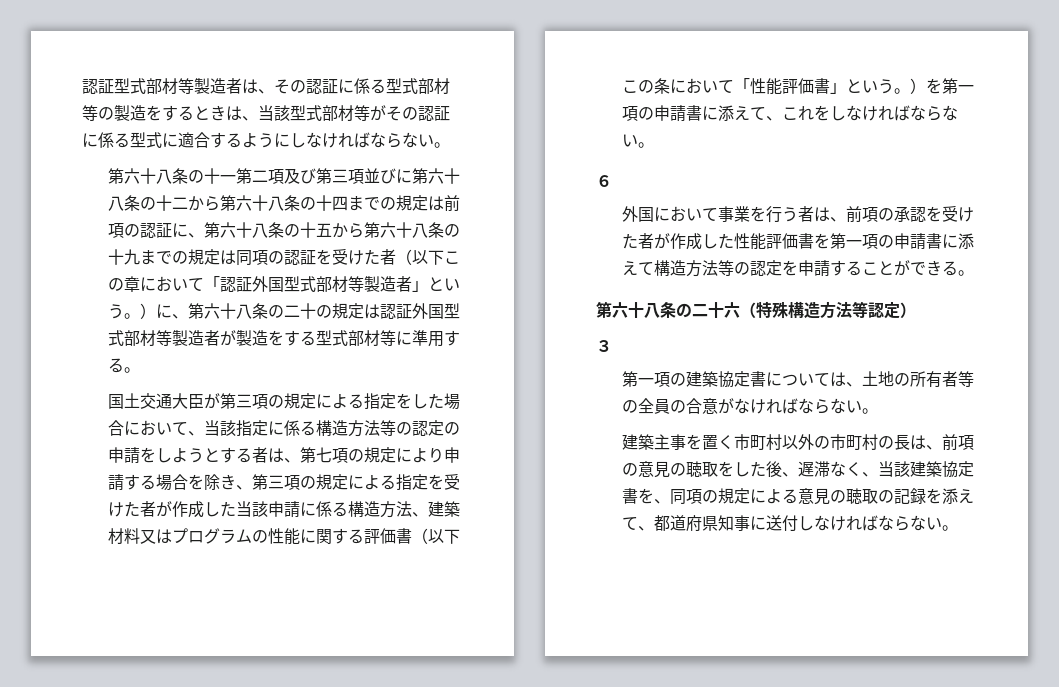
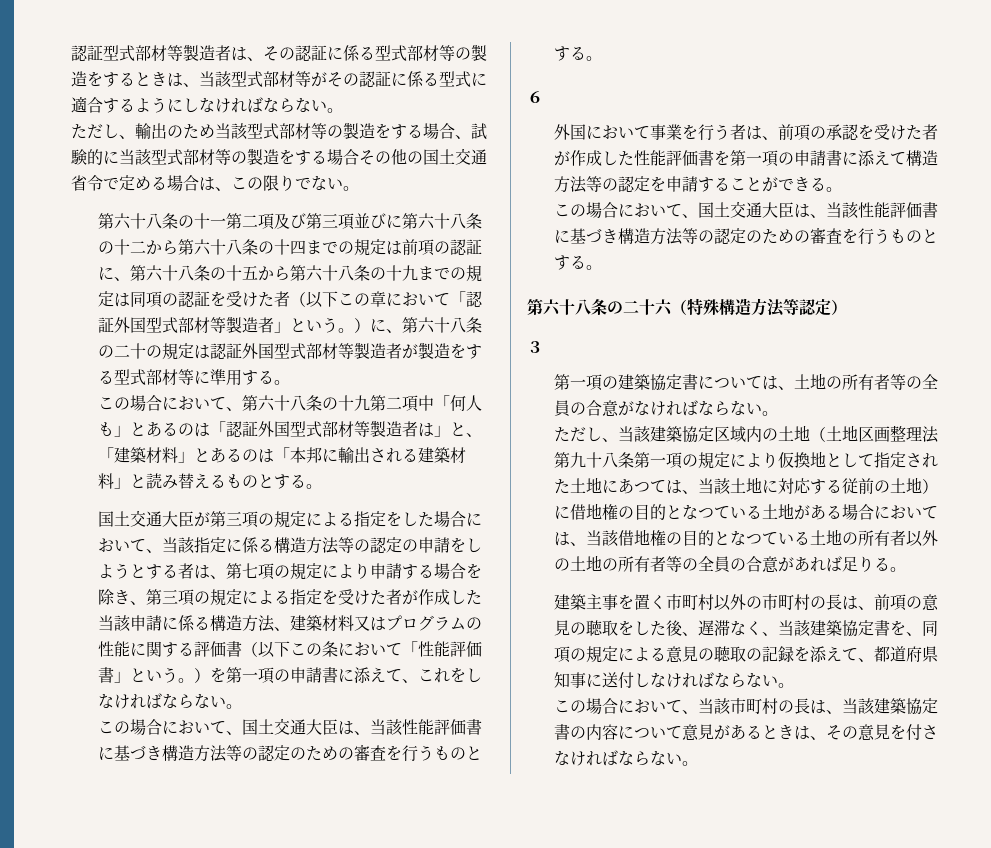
(450, 145) none -> [71,122,487,140] [70,148,487,166] [71,175,359,191] // ただし、輸出のため当該型式部材等の製造をする場合、試験的に当該型式部材等の製造をする場合その他の国土交通省令で定める場合は、この限りでない。
(141, 370) none -> [97,395,482,412] [97,420,482,438] [97,447,466,464] [97,473,322,489] // この場合において、第六十八条の十九第二項中「何人も」とあるのは「認証外国型式部材等製造者は」と、「建築材料」とあるのは「本邦に輸出される建築材料」と読み替えるものとする。
(655, 145) none -> [97,718,482,736] [97,744,482,762] [553,46,602,61] // この場合において、国土交通大臣は、当該性能評価書に基づき構造方法等の認定のための審査を行うものとする。
(975, 273) none -> [553,201,938,219] [553,227,938,245] [553,255,602,270] // この場合において、国土交通大臣は、当該性能評価書に基づき構造方法等の認定のための審査を行うものとする。
(879, 411) none -> [553,425,939,443] [553,451,938,469] [553,477,938,495] [553,503,938,520] [553,529,938,547] [553,555,906,573] // ただし、当該建築協定区域内の土地（土地区画整理法第九十八条第一項の規定により仮換地として指定された土地にあつては、当該土地に対応する従前の土地）に借地権の目的となつている土地がある場合においては、当該借地権の目的となつている土地の所有者以外の土地の所有者等の全員の合意があれば足りる。
(959, 528) none -> [553,698,938,715] [553,724,938,741] [553,750,698,766] // この場合において、当該市町村の長は、当該建築協定書の内容について意見があるときは、その意見を付さなければならない。

